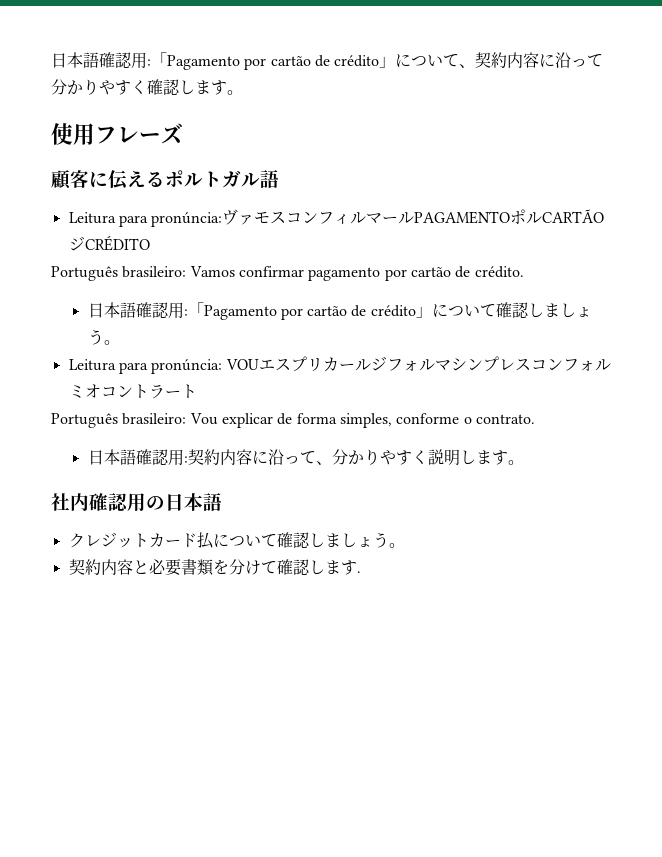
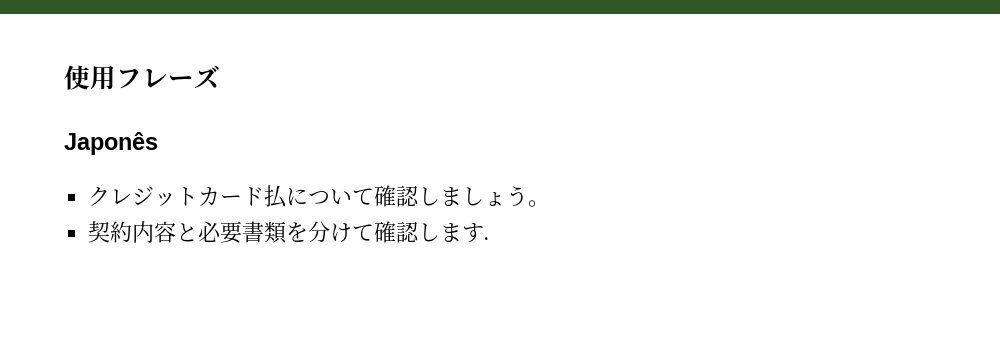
[51,52,604,70] [51,79,243,95] [51,123,183,145] [51,170,279,190] [68,209,605,227] [68,236,150,251] [51,266,524,281] [87,302,592,320] [87,329,120,345] [68,356,611,374] [68,384,197,399] [51,413,535,428] [87,449,524,466] [51,493,222,512] 日本語確認用:「Pagamento por cartão de crédito」について、契約内容に沿って分かりやすく確認します。 // 使用フレーズ // 顧客に伝えるポルトガル語 // Leitura para pronúncia:ヴァモスコンフィルマールPAGAMENTOポルCARTÃOジCRÉDITO // Português brasileiro: Vamos confirmar pagamento por cartão de crédito. // 日本語確認用:「Pagamento por cartão de crédito」について確認しましょう。 // Leitura para pronúncia: VOUエスプリカールジフォルマシンプレスコンフォルミオコントラート // Português brasileiro: Vou explicar de forma simples, conforme o contrato. // 日本語確認用:契約内容に沿って、分かりやすく説明します。 // 社内確認用の日本語 -> [64,65,220,90] [64,132,158,155] 使用フレーズ // Japonês

